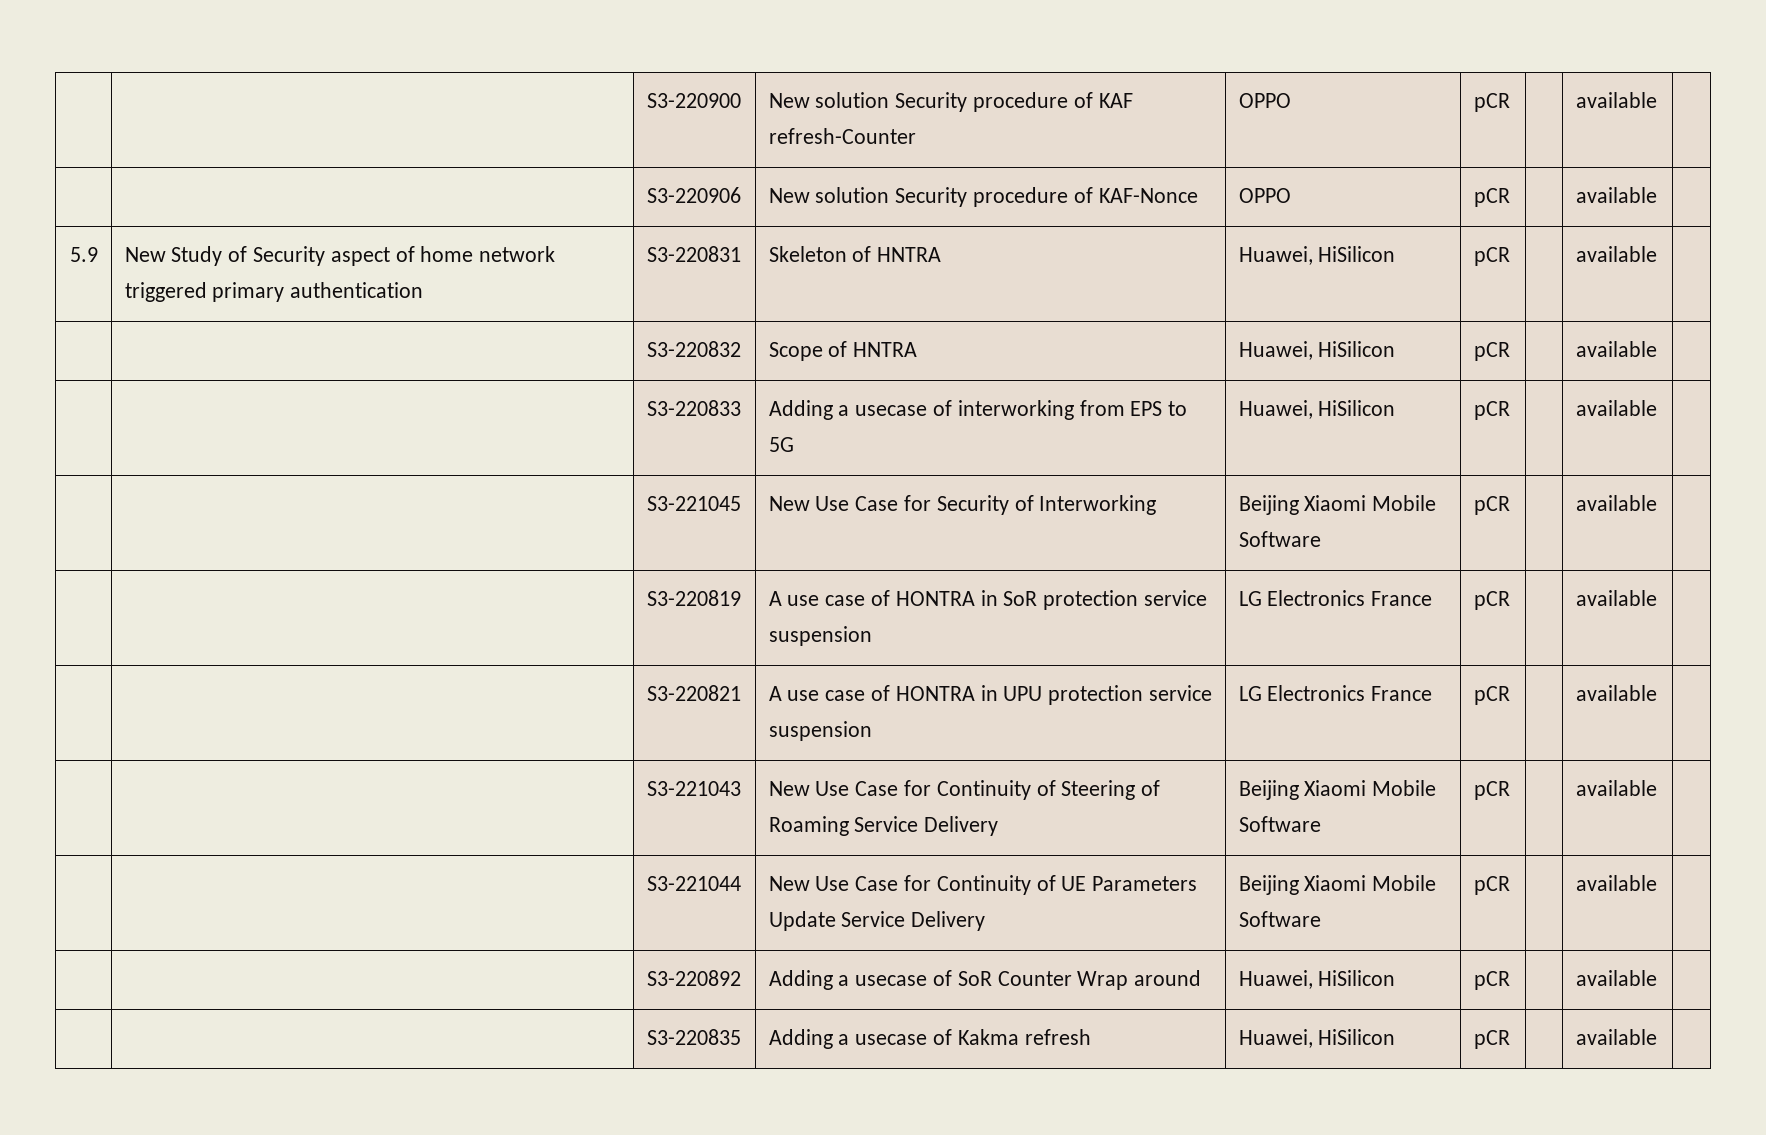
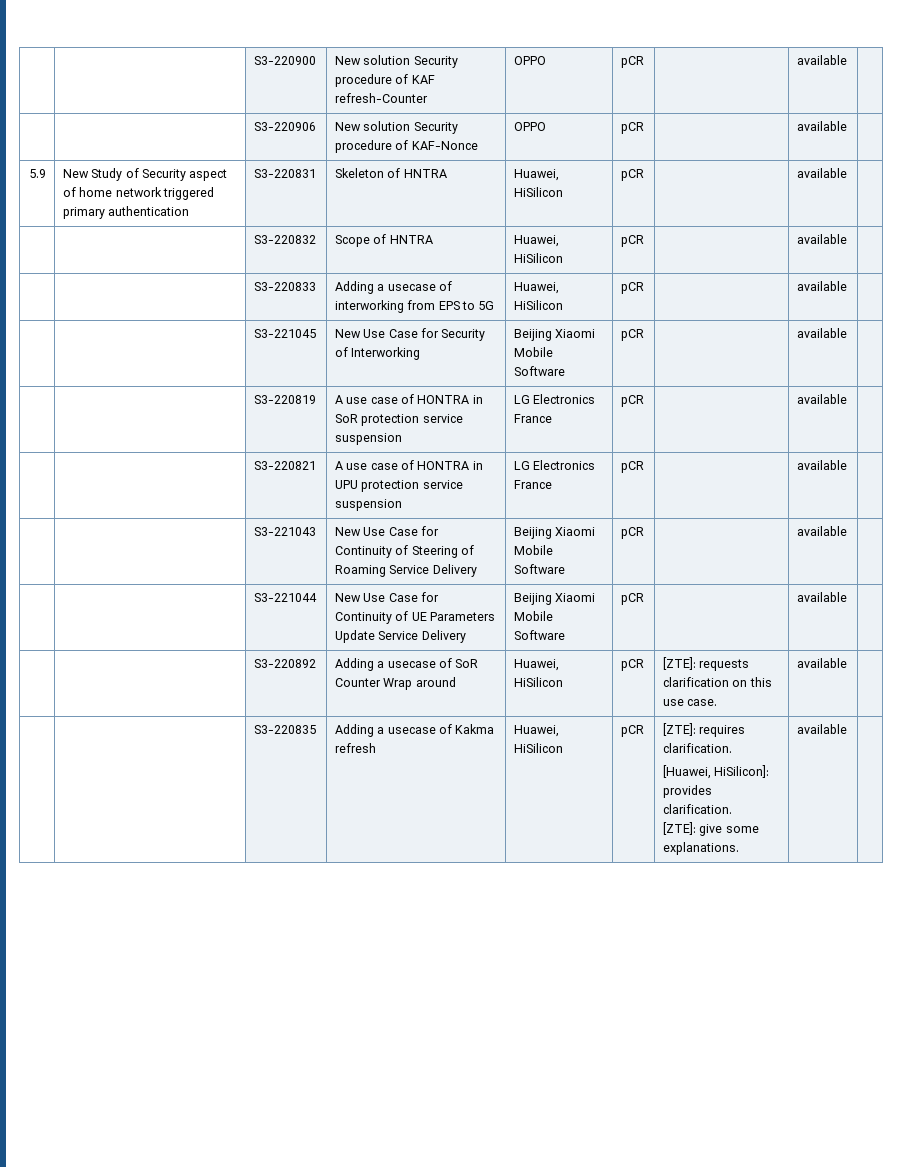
(1510, 980) none -> [662,657,750,671] [662,677,772,687] [662,699,718,706] [ZTE]: requests clarification on this use case.
(1510, 1039) none -> [662,723,746,737] [662,743,732,753] [662,765,770,779] [662,785,712,798] [662,804,732,814] [662,822,759,836] [662,842,739,855] [ZTE]: requires clarification. // [Huawei, HiSilicon]: provides clarification. // [ZTE]: give some explanations.

